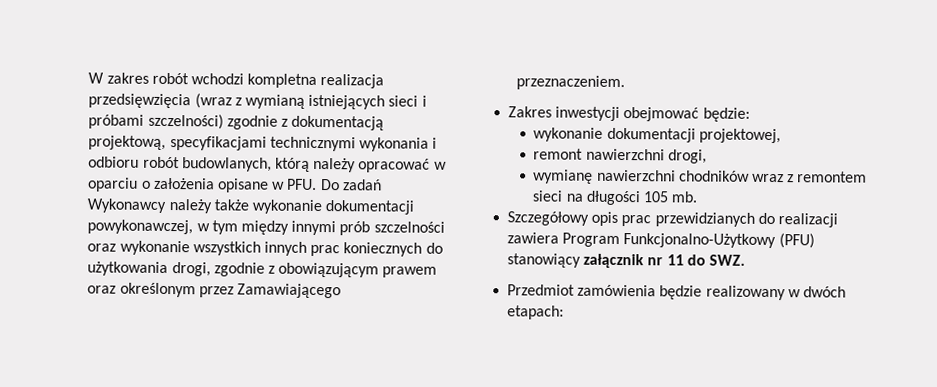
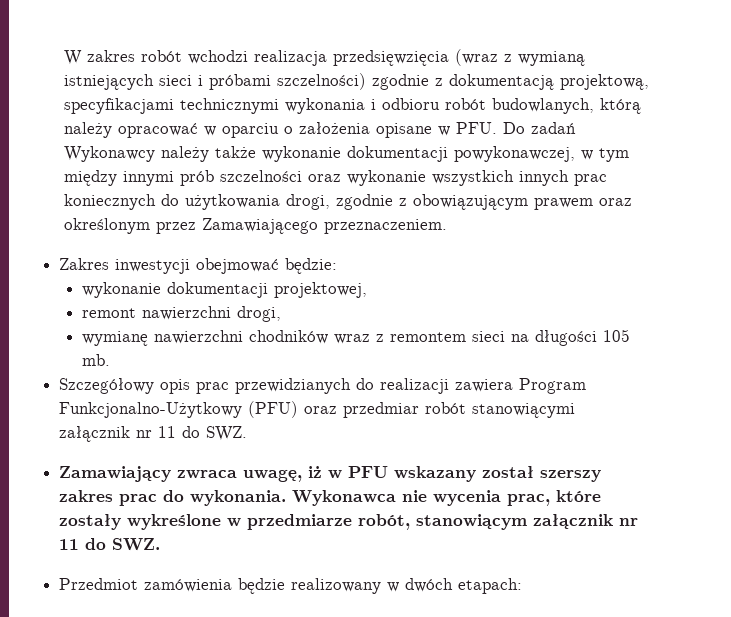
[247,73,318,88] kompletna -> (249, 57) none
[507,253,582,268] stanowiący -> [304,402,576,418] [59,426,248,442] [59,466,602,482] [59,490,602,506] [59,514,528,530] oraz przedmiar robót stanowiącymi załącznik nr 11 do SWZ. // Zamawiający zwraca uwagę, iż w PFU wskazany został szerszy zakres prac do wykonania. Wykonawca nie wycenia prac, które zostały wykreślone w przedmiarze robót, stanowiącym

